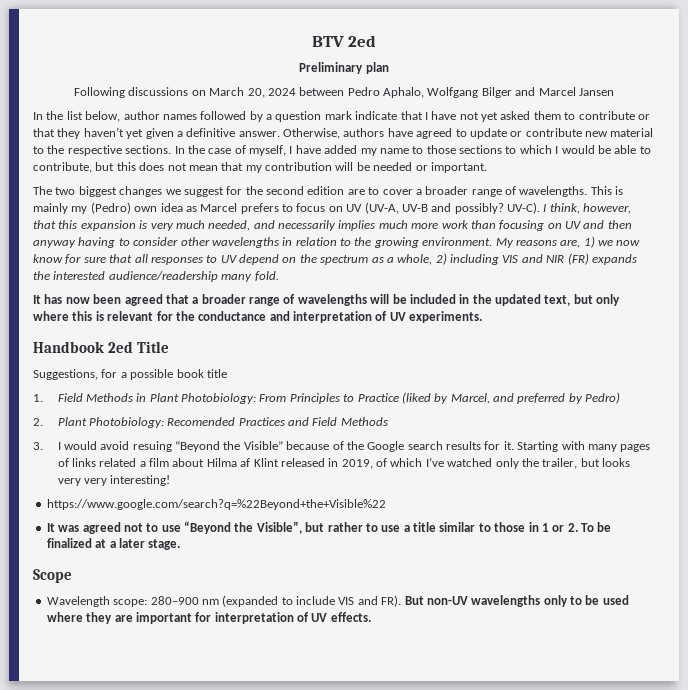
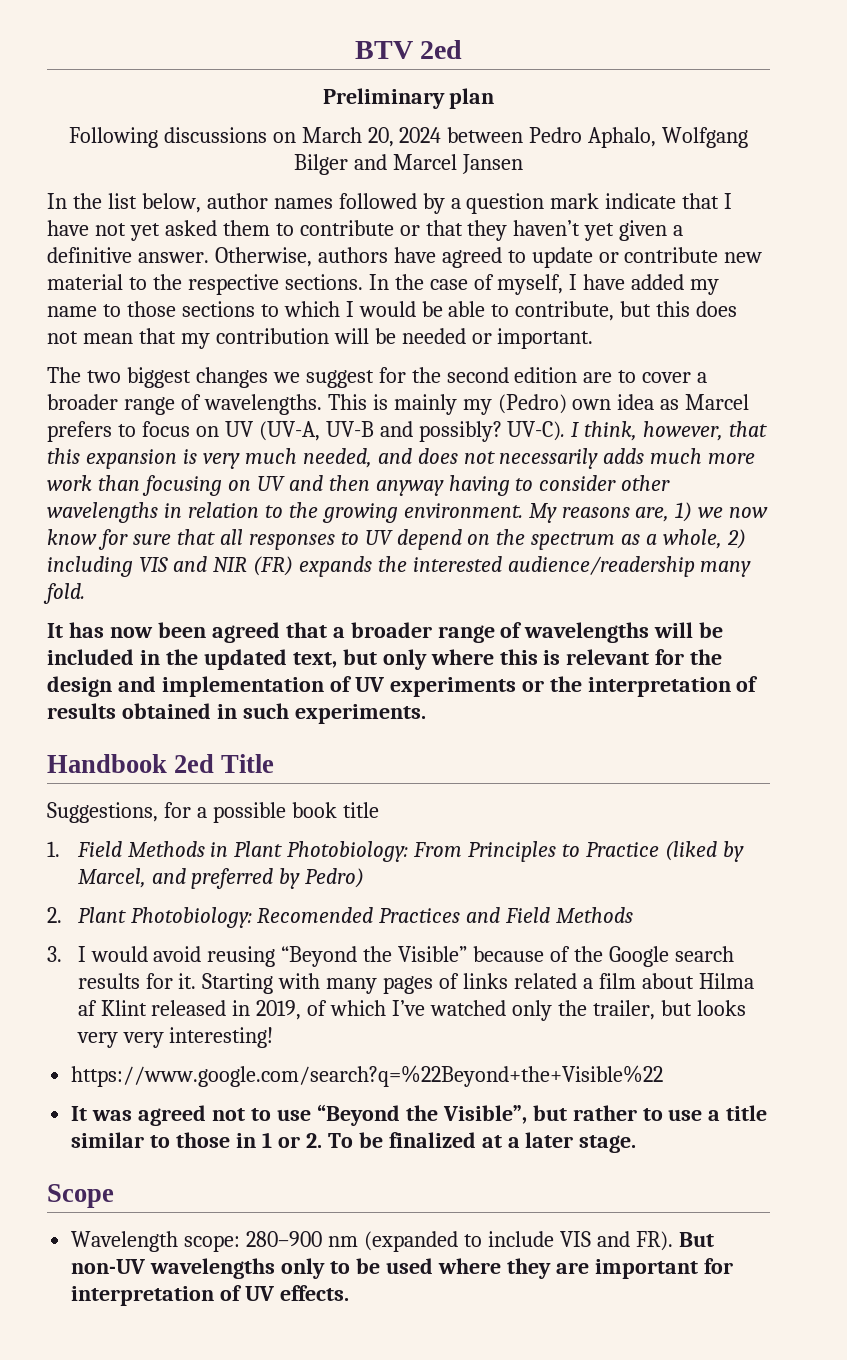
[278,220,376,231] necessarily implies -> [417,448,645,469] does not necessarily adds
[198,311,406,323] conductance and interpretation of UV -> [47,676,759,697] [47,703,289,719] design and implementation of UV experiments or the interpretation of results obtained in such
[132,441,172,452] resuing -> [207,946,276,967] reusing

